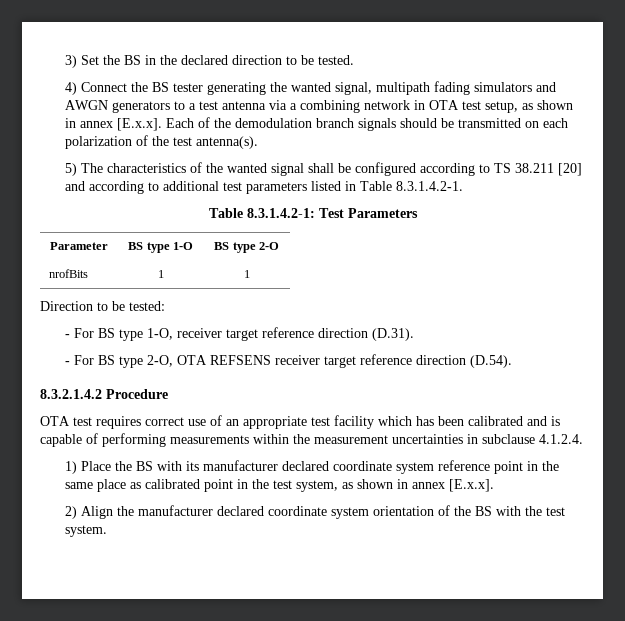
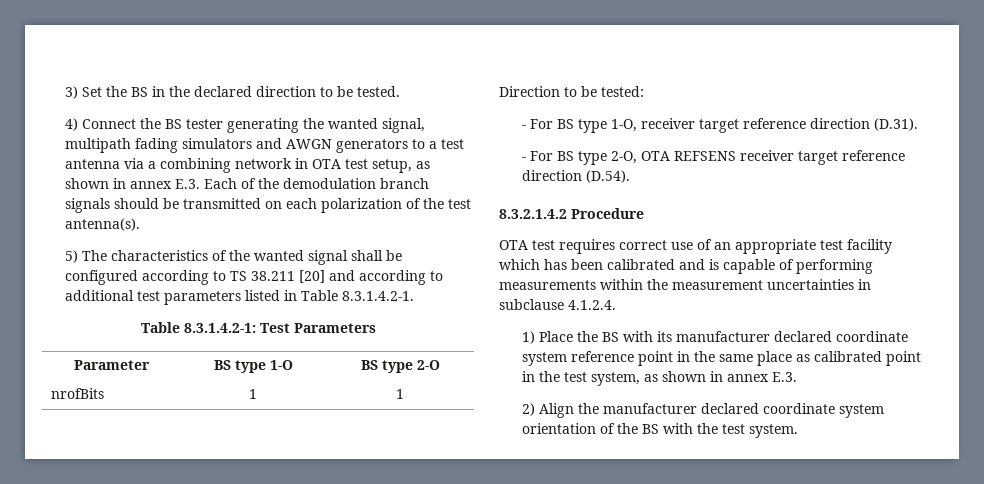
[117,118,163,131] [E.x.x]. -> [175,179,201,189] E.3.
[449,479,495,492] [E.x.x]. -> [772,372,798,382] E.3.

